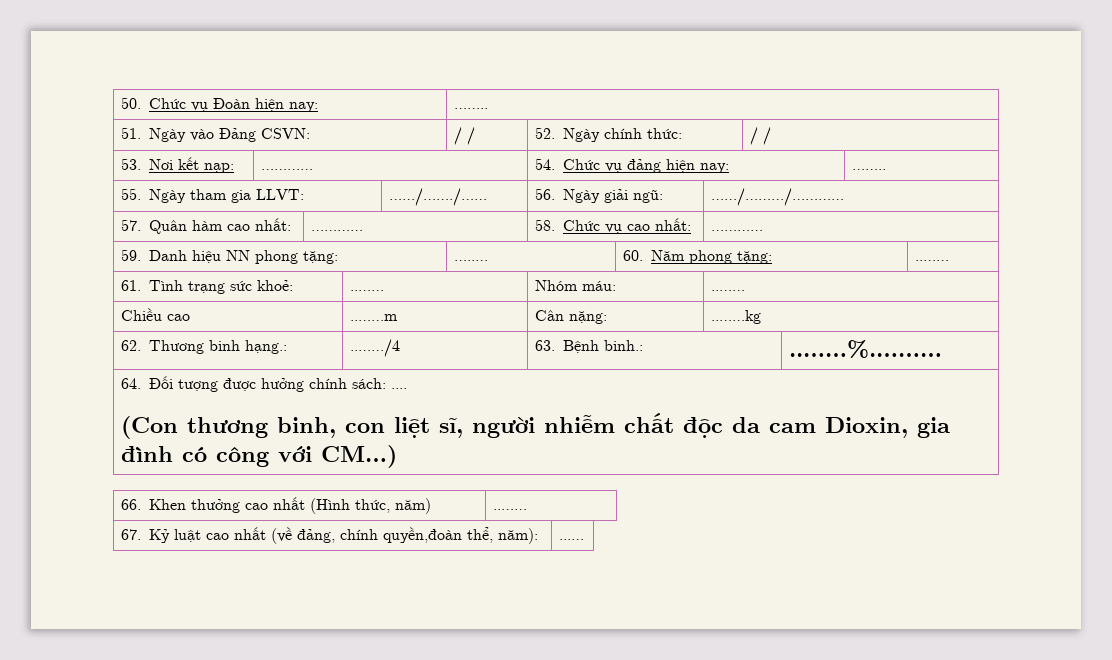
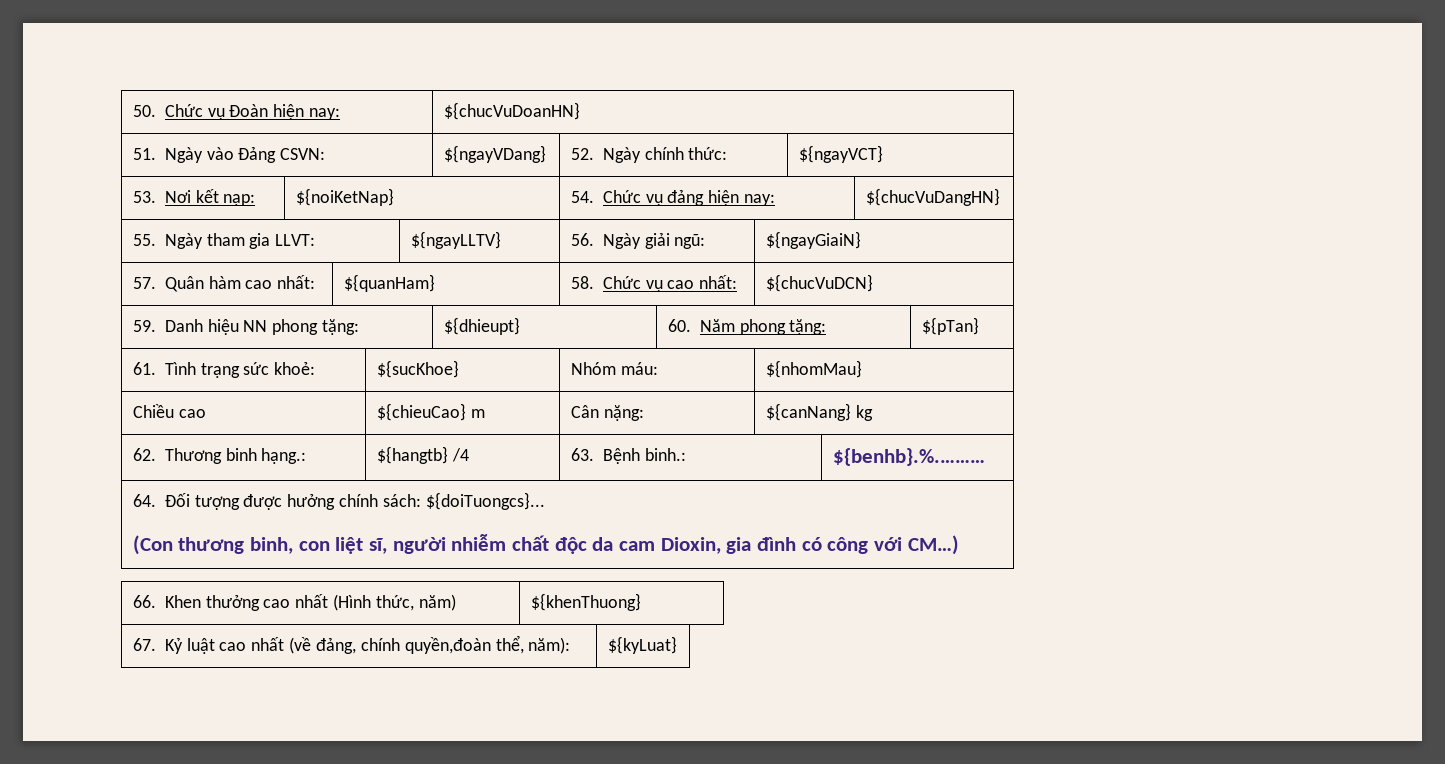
[453,108,488,109] …….. -> [443,102,580,120] ${chucVuDoanHN}
[453,127,475,145] / / -> [443,145,546,163] ${ngayVDang}
[749,127,771,145] / / -> [798,145,883,163] ${ngayVCT}
[260,169,313,170] ………… -> [295,188,394,206] ${noiKetNap}
[851,169,886,170] …….. -> [865,188,1000,206] ${chucVuDangHN}
[388,188,487,206] ……/……./…… -> [410,231,501,249] ${ngayLLTV}
[710,188,844,206] ……/………/………… -> [765,231,861,249] ${ngayGiaiN}
[310,230,363,231] ………… -> [343,274,435,292] ${quanHam}
[710,230,763,231] ………… -> [765,274,873,292] ${chucVuDCN}
[453,260,488,261] …..… -> [443,317,520,335] ${dhieupt}
[914,260,949,261] ..…… -> [921,317,979,335] ${pTan}
[349,290,384,291] ..…… -> [376,360,459,378] ${sucKhoe}
[710,290,745,291] ..…… -> [765,360,862,378] ${nhomMau}
[349,314,398,321] ..……m -> [376,403,485,421] ${chieuCao} m
[710,310,761,324] ..……kg -> [765,403,873,421] ${canNang} kg
[349,339,400,357] ..……/4 -> [376,446,469,464] ${hangtb} /4
[788,340,942,358] ..……%.……… -> [832,448,985,466] ${benhb}.%.………
[390,388,407,389] .... -> [425,492,545,510] ${doiTuongcs}...
[492,509,527,510] ..…… -> [530,593,641,611] ${khenThuong}
[558,539,584,540] ...… -> [607,636,677,654] ${kyLuat}

